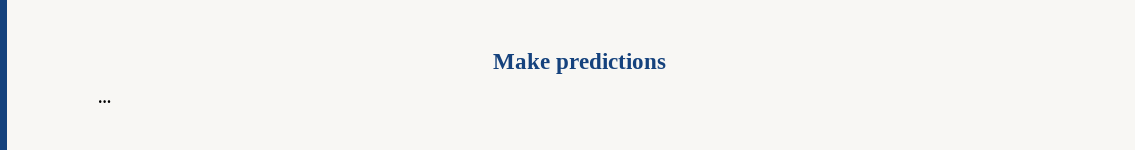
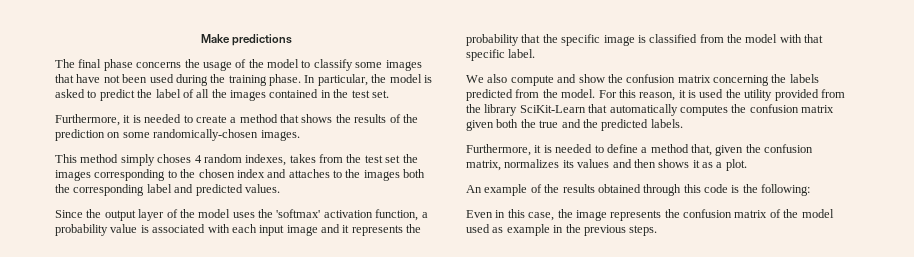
[98,100,111,103] … -> [55,59,422,71] [55,74,432,86] [55,89,389,101] [55,114,418,126] [55,129,300,141] [55,154,418,166] [55,169,426,181] [55,184,280,196] [55,209,428,221] [55,224,422,236] [466,34,824,46] [466,49,536,61] [466,74,819,86] [466,89,845,101] [466,104,834,116] [466,119,683,131] [466,144,814,156] [466,159,747,171] [466,184,811,196] [466,209,834,221] [466,224,658,236] The final phase concerns the usage of the model to classify some images that have not been used during the training phase. In particular, the model is asked to predict the label of all the images contained in the test set. // Furthermore, it is needed to create a method that shows the results of the prediction on some randomically-chosen images. // This method simply choses 4 random indexes, takes from the test set the images corresponding to the chosen index and attaches to the images both the corresponding label and predicted values. // Since the output layer of the model uses the 'softmax' activation function, a probability value is associated with each input image and it represents the probability that the specific image is classified from the model with that specific label. // We also compute and show the confusion matrix concerning the labels predicted from the model. For this reason, it is used the utility provided from the library SciKit-Learn that automatically computes the confusion matrix given both the true and the predicted labels. // Furthermore, it is needed to define a method that, given the confusion matrix, normalizes its values and then shows it as a plot. // An example of the results obtained through this code is the following: // Even in this case, the image represents the confusion matrix of the model used as example in the previous steps.

